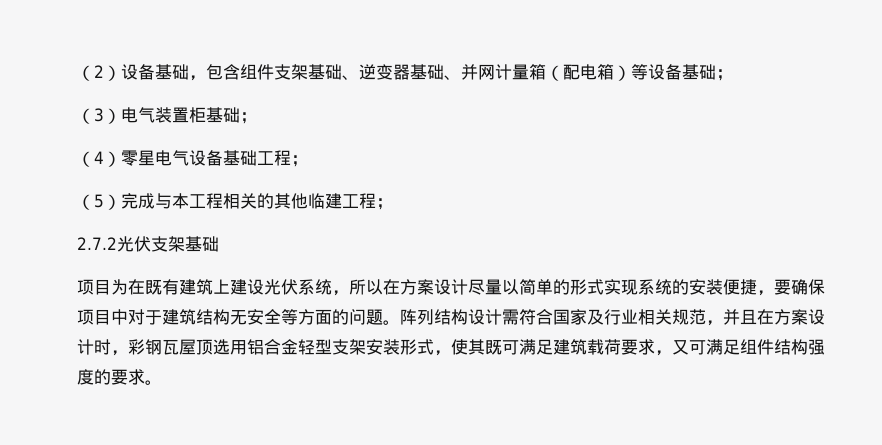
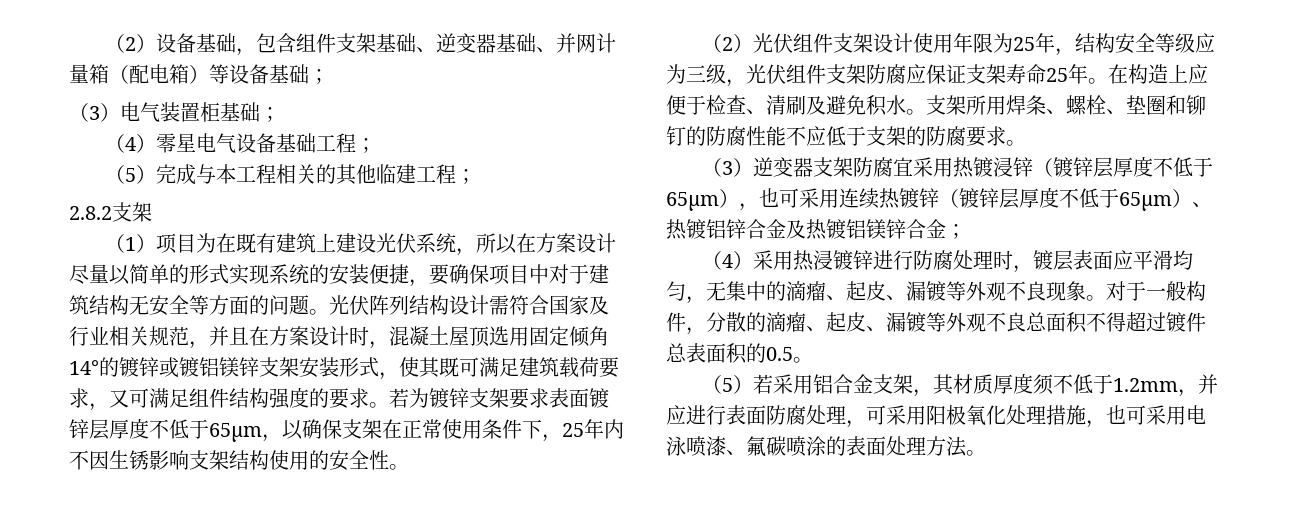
[77,236,219,252] 2.7.2光伏支架基础 // -> [69,202,152,222] [105,234,157,253] 2.8.2支架 // （1）
(400, 322) none -> [329,295,369,315] 光伏
[128,339,179,355] 彩钢瓦 -> [389,326,449,346] 混凝土
[247,339,332,355] 铝合金轻型 -> [529,326,609,347] [69,357,259,378] 固定倾角14°的镀锌或镀铝镁锌
(162, 382) none -> [389,388,609,409] [69,418,624,442] [69,450,409,471] [702,33,1216,56] [666,64,1208,87] [666,95,1206,116] [666,126,1026,147] [702,156,1214,178] [666,187,1212,211] [666,219,966,240] [702,250,1194,273] [666,281,1206,304] [666,312,1206,335] [666,343,813,364] [702,373,1219,397] [666,405,1206,428] [666,436,986,457] 若为镀锌支架要求表面镀锌层厚度不低于65μm，以确保支架在正常使用条件下，25年内不因生锈影响支架结构使用的安全性。 // （2）光伏组件支架设计使用年限为25年，结构安全等级应为三级，光伏组件支架防腐应保证支架寿命25年。在构造上应便于检查、清刷及避免积水。支架所用焊条、螺栓、垫圈和铆钉的防腐性能不应低于支架的防腐要求。 // （3）逆变器支架防腐宜采用热镀浸锌（镀锌层厚度不低于65μm），也可采用连续热镀锌（镀锌层厚度不低于65μm）、热镀铝锌合金及热镀铝镁锌合金； // （4）采用热浸镀锌进行防腐处理时，镀层表面应平滑均匀，无集中的滴瘤、起皮、漏镀等外观不良现象。对于一般构件，分散的滴瘤、起皮、漏镀等外观不良总面积不得超过镀件总表面积的0.5。 // （5）若采用铝合金支架，其材质厚度须不低于1.2mm，并应进行表面防腐处理，可采用阳极氧化处理措施，也可采用电泳喷漆、氟碳喷涂的表面处理方法。

